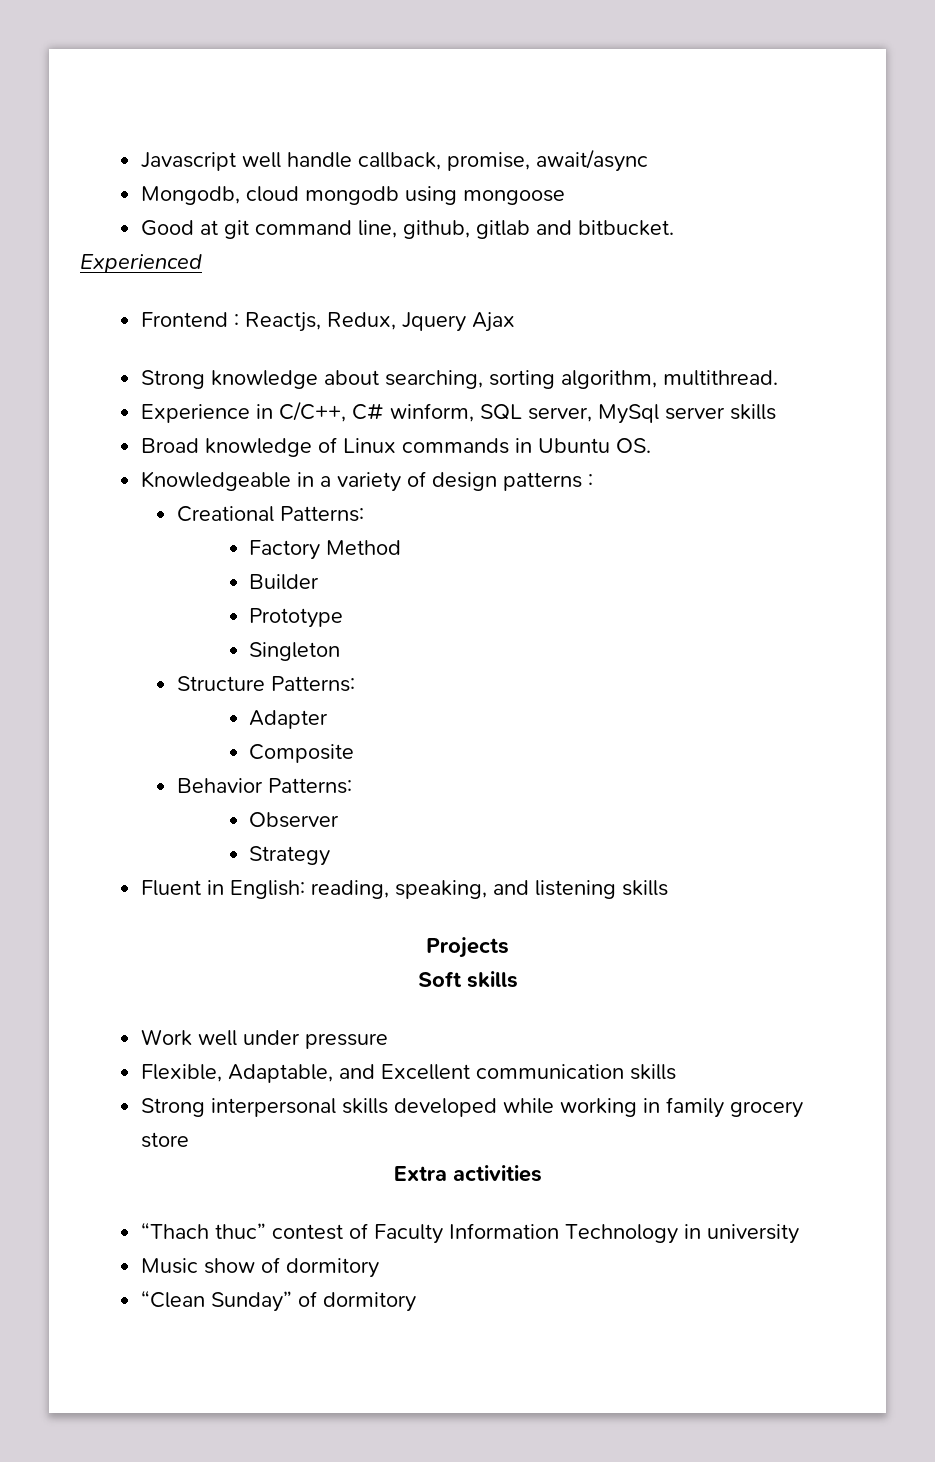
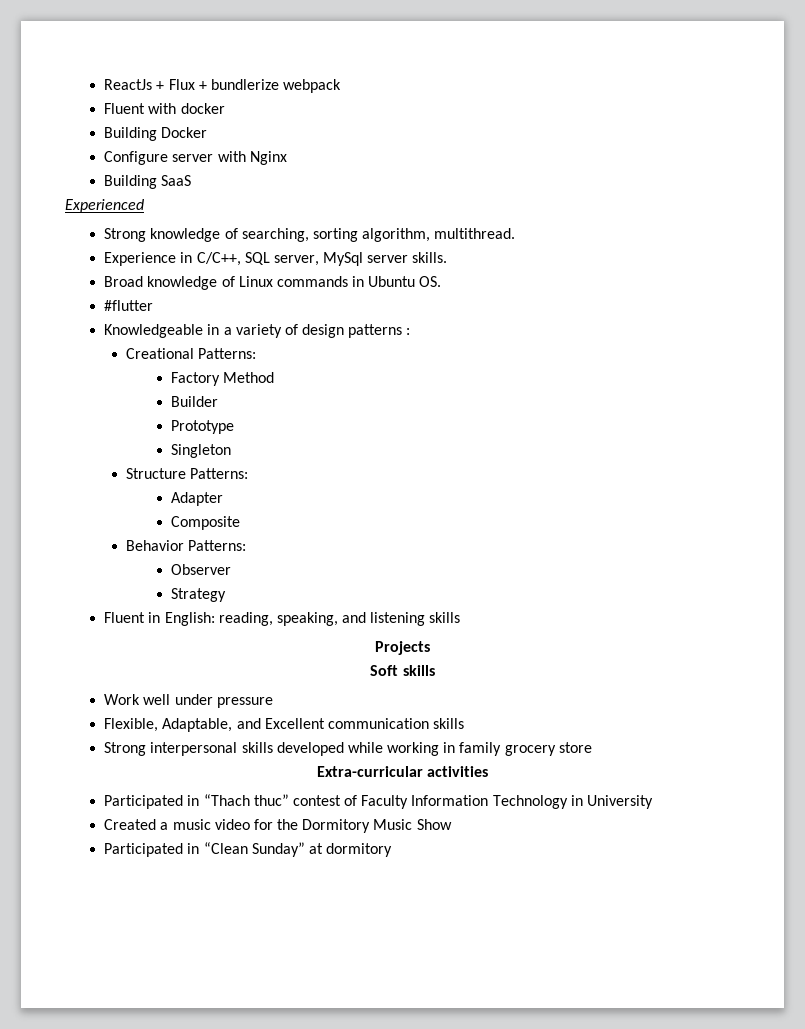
[140,149,648,172] [140,186,565,205] [140,220,674,239] [80,254,202,273] [140,312,515,332] Javascript well handle callback, promise, await/async // Mongodb, cloud mongodb using mongoose // Good at git command line, github, gitlab and bitbucket. // Experienced // Frontend : Reactjs, Redux, Jquery Ajax -> [104,79,342,93] [104,103,225,114] [104,127,208,141] [104,151,287,165] [104,175,192,189] [65,199,144,213] ReactJs + Flux + bundlerize webpack // Fluent with docker // Building Docker // Configure server with Nginx // Building SaaS // Experienced
[323,370,379,385] about -> [224,228,238,239] of
[351,403,474,422] C# winform, -> (241, 259) none
[729,404,776,420] skills -> [412,252,448,263] skills.
(651, 445) none -> [104,300,154,311] // #flutter
[393,1166,447,1181] Extra -> [316,766,423,777] Extra-curricular
(542, 1173) none -> [104,795,200,809] Participated in
[706,1224,799,1244] [140,1257,379,1278] university // Music show of dormitory // -> [587,795,654,809] [104,819,452,833] [104,843,200,857] University // Created a music video for the Dormitory Music Show // Participated in
[297,1291,317,1307] of -> [308,843,323,854] at

